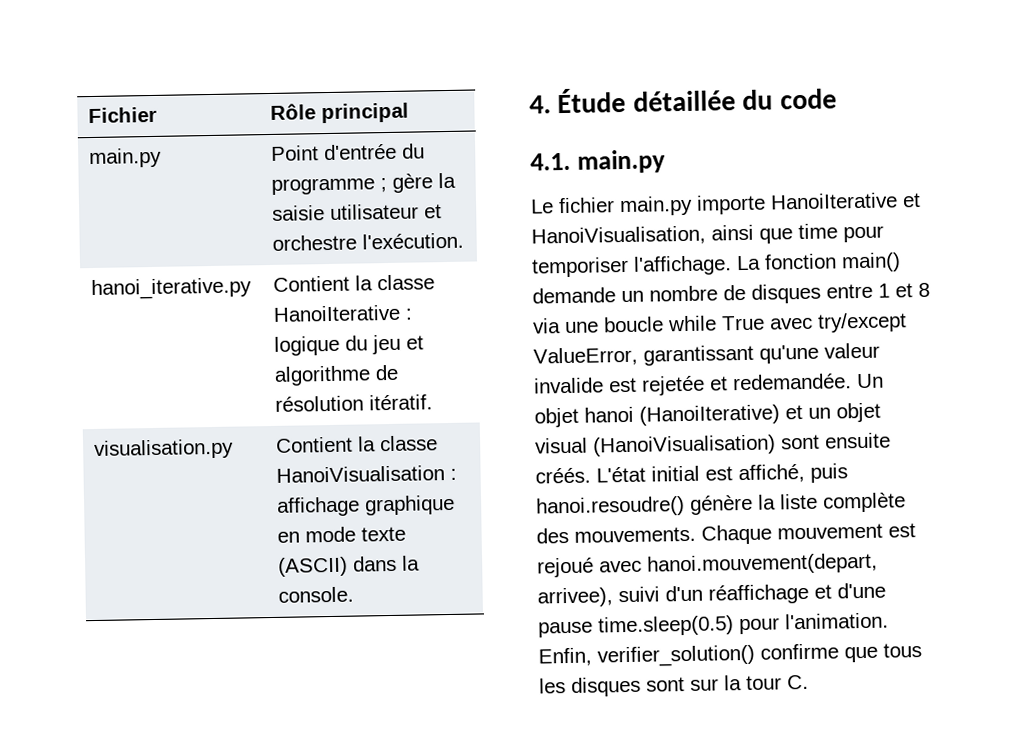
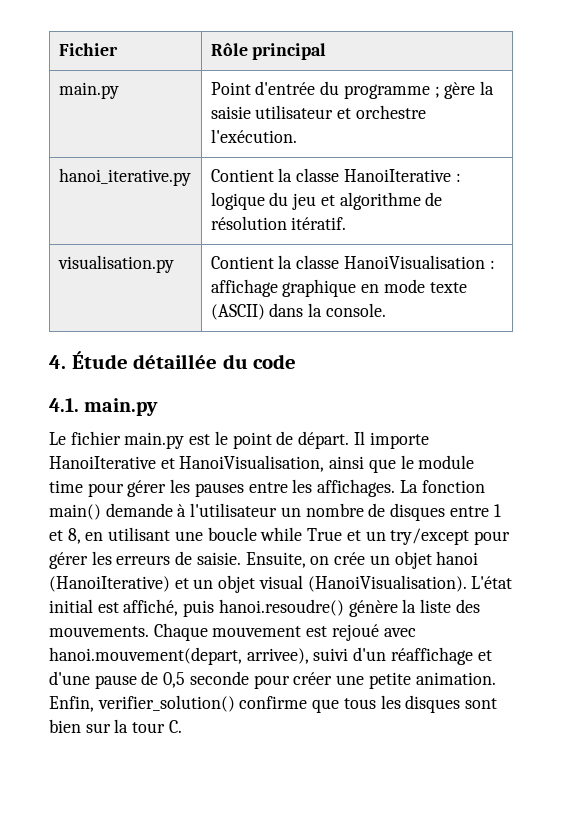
(693, 206) none -> [189,431,365,449] est le point de départ. Il
[798,223,884,243] [531,255,732,278] time pour temporiser l'affichage. -> [400,455,475,469] [49,479,396,497] le module time pour gérer les pauses entre les affichages.
(616, 295) none -> [177,503,278,517] à l'utilisateur
[918,282,930,298] [533,318,561,334] 8 via -> [67,527,171,544] 8, en utilisant
[770,312,907,333] [533,342,880,367] [534,373,884,396] avec try/except ValueError, garantissant qu'une valeur invalide est rejetée et redemandée. Un -> [346,528,510,545] [49,551,390,569] et un try/except pour gérer les erreurs de saisie. Ensuite, on crée un
[593,432,891,457] [535,467,591,484] (HanoiVisualisation) sont ensuite créés. -> [307,575,467,592] (HanoiVisualisation).
[823,492,906,513] complète -> (452, 606) none
[598,612,889,637] time.sleep(0.5) pour l'animation. -> [141,671,496,689] de 0,5 seconde pour créer une petite animation.
(685, 684) none -> [49,719,81,733] bien

